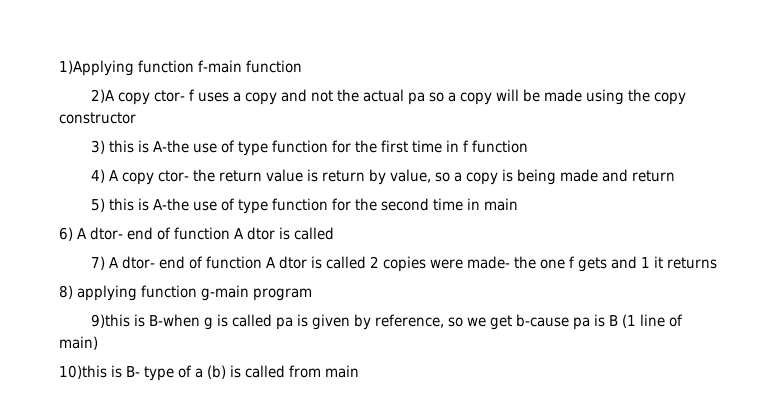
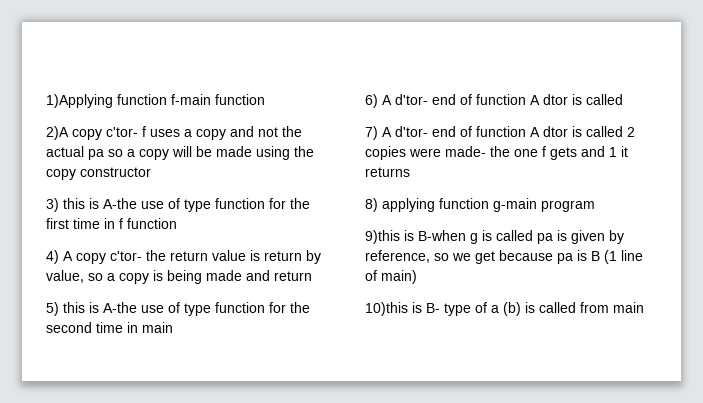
[153,90,185,102] ctor- -> [106,127,138,137] c'tor-
[157,170,189,182] ctor- -> [110,251,142,261] c'tor-
[90,227,123,240] dtor- -> [395,94,428,105] d'tor-
[121,256,155,269] dtor- -> [395,126,428,137] d'tor-
[515,314,569,327] b-cause -> [499,250,553,261] because

